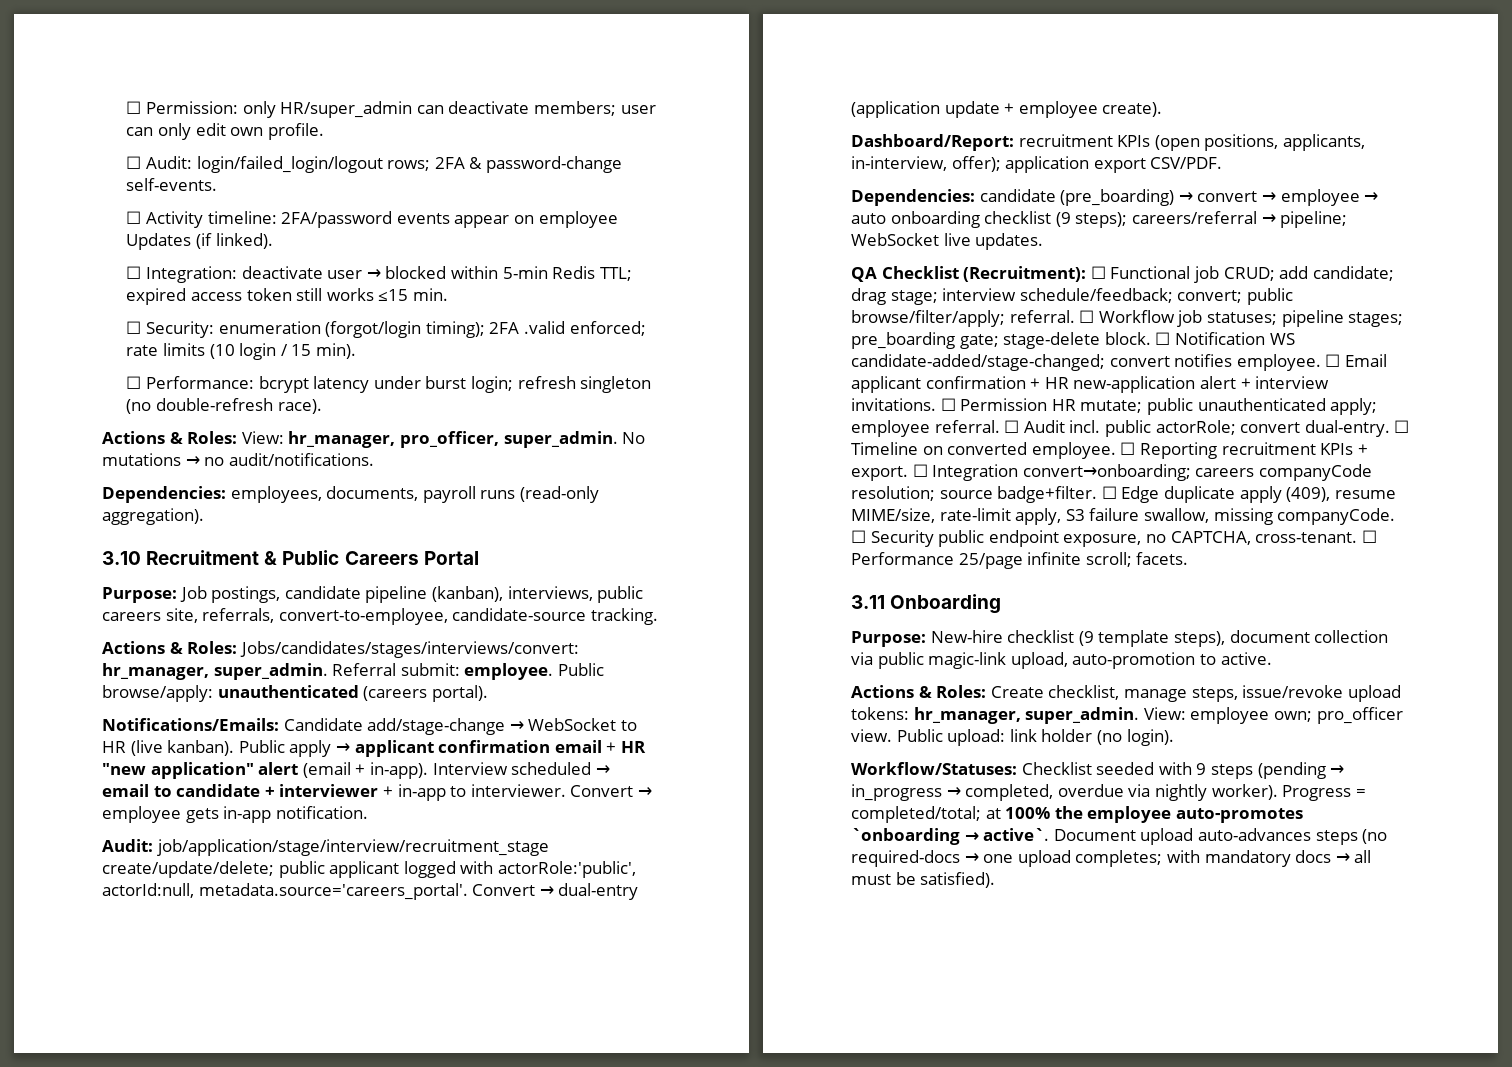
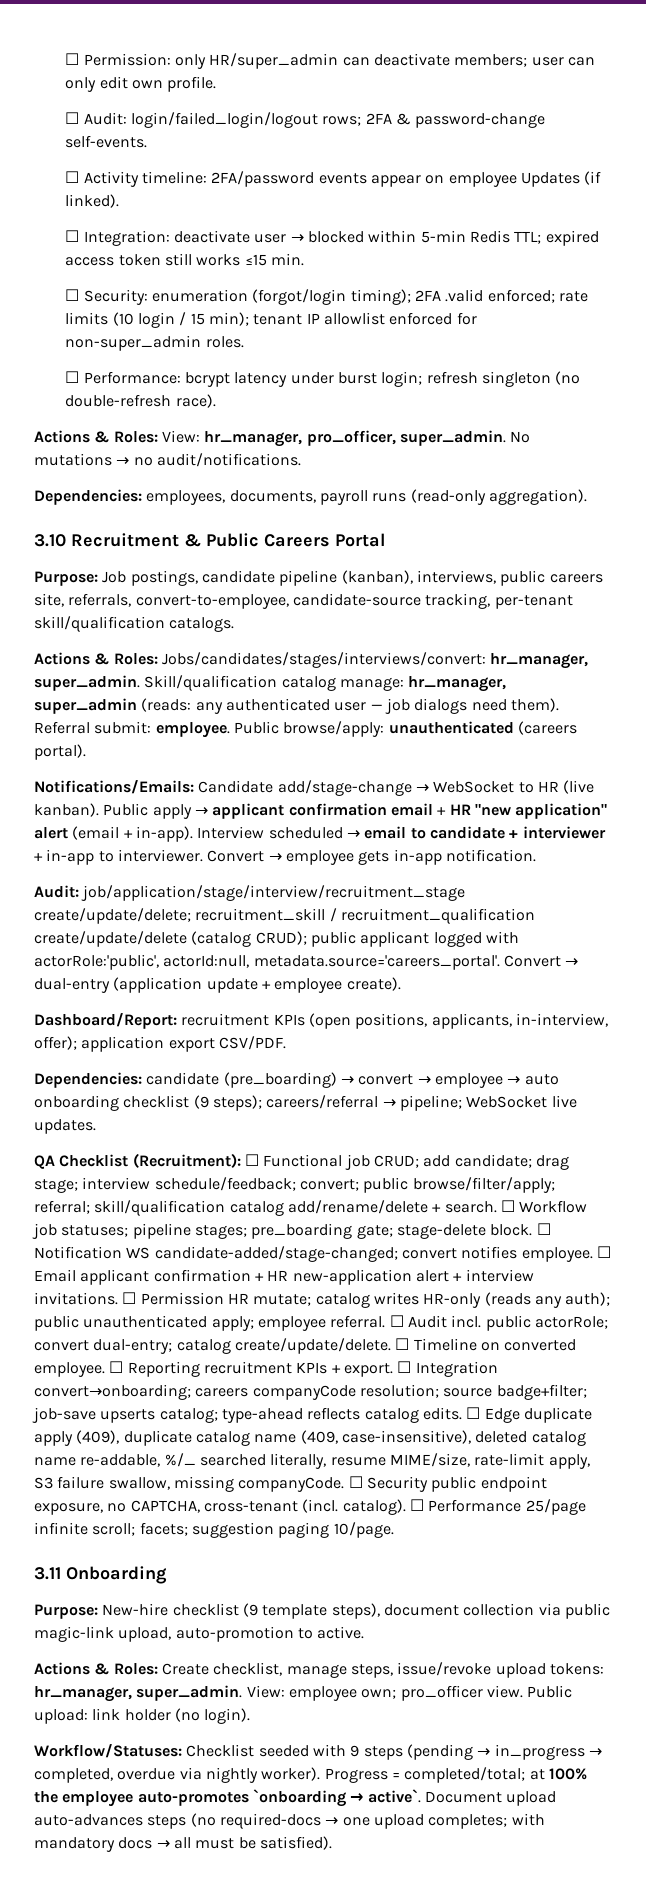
[315,343,356,359] min). -> [209,312,477,326] [65,335,244,351] min); tenant IP allowlist enforced for non-super_admin roles.
[590,608,658,625] tracking. -> [425,593,573,609] [34,616,235,632] tracking, per-tenant skill/qualification catalogs.
(328, 671) none -> [144,675,507,692] [34,698,559,714] Skill/qualification catalog manage: hr_manager, super_admin (reads: any authenticated user — job dialogs need them).
(274, 869) none -> [195,908,535,924] [34,931,307,947] recruitment_skill / recruitment_qualification create/update/delete (catalog CRUD);
[1009,310,1075,323] referral. -> [34,1200,497,1216] referral; skill/qualification catalog add/rename/delete + search.
(1143, 406) none -> [315,1292,611,1308] catalog writes HR-only (reads any auth);
[1304,420,1390,437] dual-entry. -> [93,1338,391,1354] dual-entry; catalog create/update/delete.
[997,486,1098,503] badge+filter. -> [496,1384,587,1400] [32,1407,462,1423] badge+filter; job-save upserts catalog; type-ahead reflects catalog edits.
(1331, 494) none -> [123,1430,586,1446] [34,1453,327,1469] duplicate catalog name (409, case-insensitive), deleted catalog name re-addable, %/_ searched literally,
[1255,532,1358,543] cross-tenant. -> [203,1499,406,1515] cross-tenant (incl. catalog).
[1136,552,1189,565] facets. -> [139,1522,394,1538] facets; suggestion paging 10/page.

